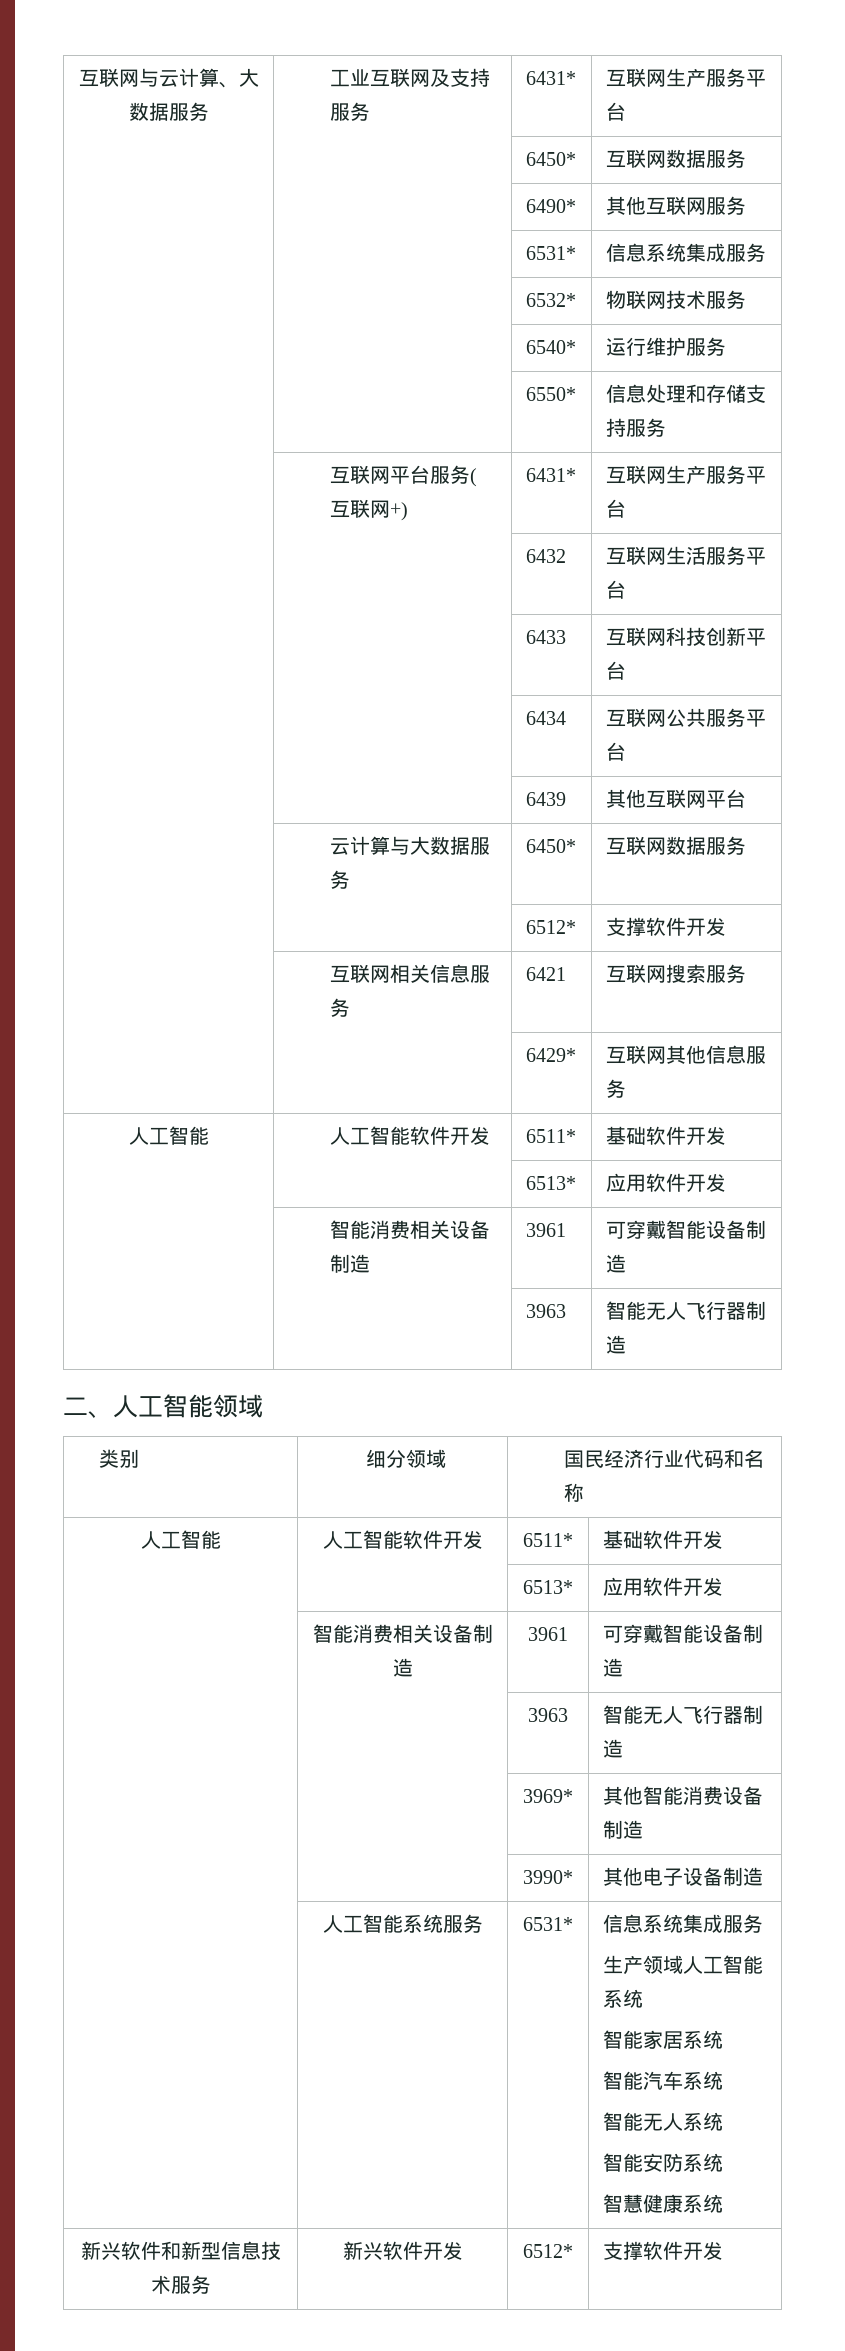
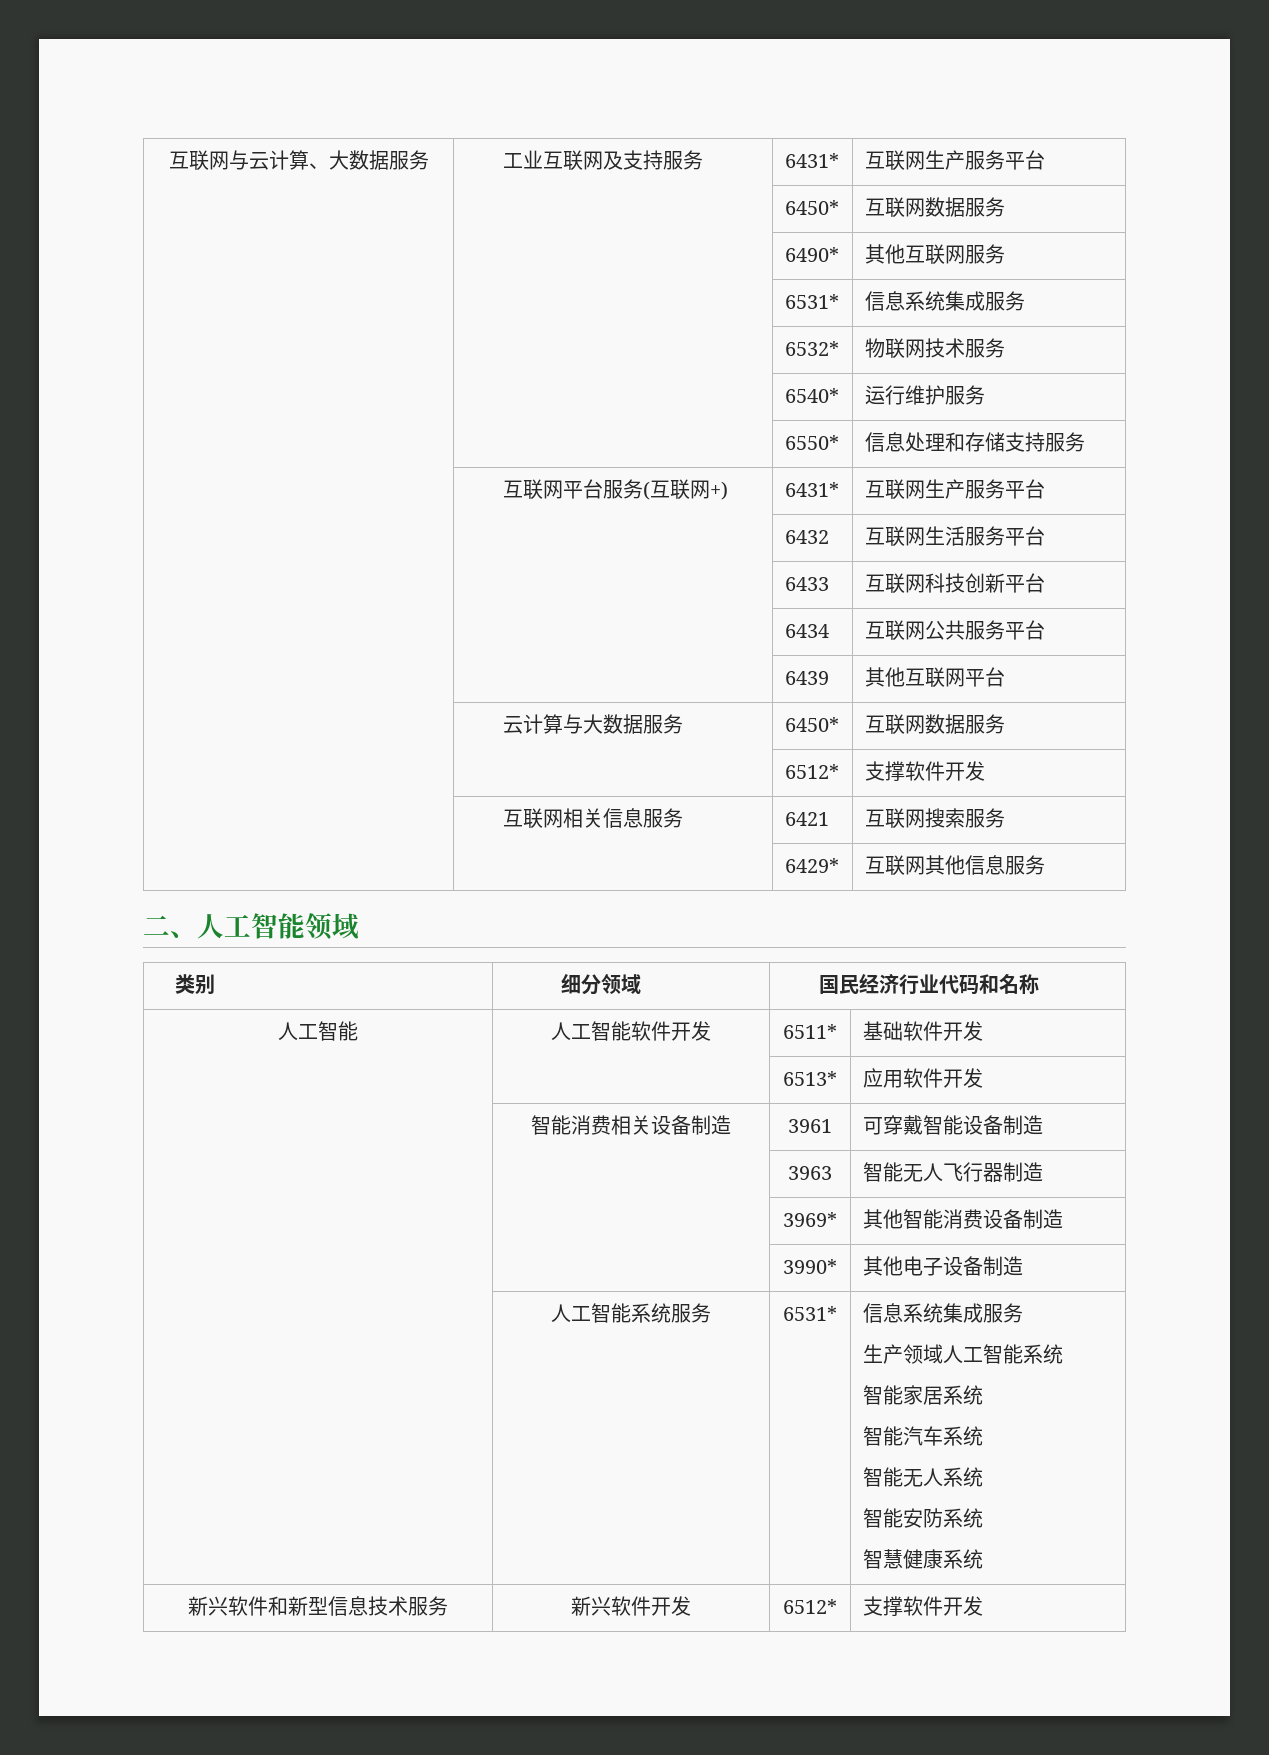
[128,1126,209,1145] [330,1126,491,1145] [525,1129,576,1143] [605,1126,726,1145] [525,1176,576,1190] [605,1173,726,1192] [330,1220,491,1239] [330,1254,371,1273] [525,1223,566,1237] [605,1220,766,1239] [605,1254,626,1273] [525,1304,566,1318] [605,1301,766,1320] [605,1335,626,1354] // 人工智能 | 人工智能软件开发 | 6511* | 基础软件开发 // | | 6513* | 应用软件开发 // | 智能消费相关设备制造 | 3961 | 可穿戴智能设备制造 // | | 3963 | 智能无人飞行器制造 -> (1045, 865) none

